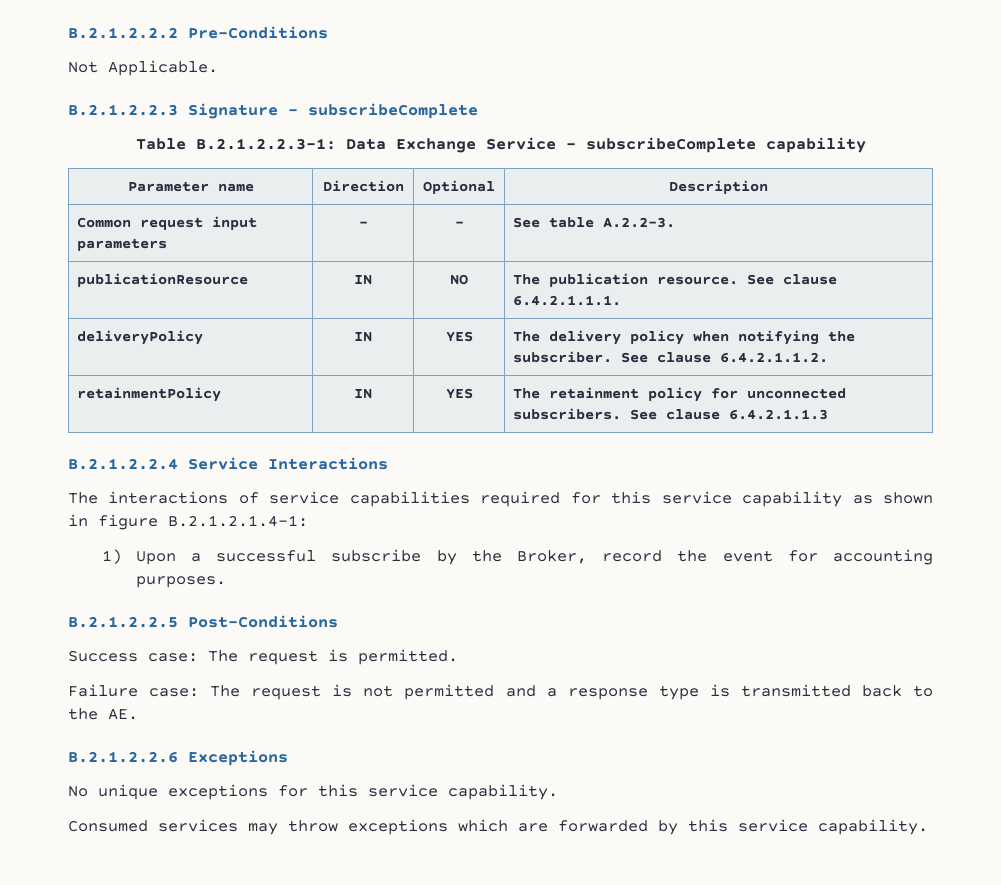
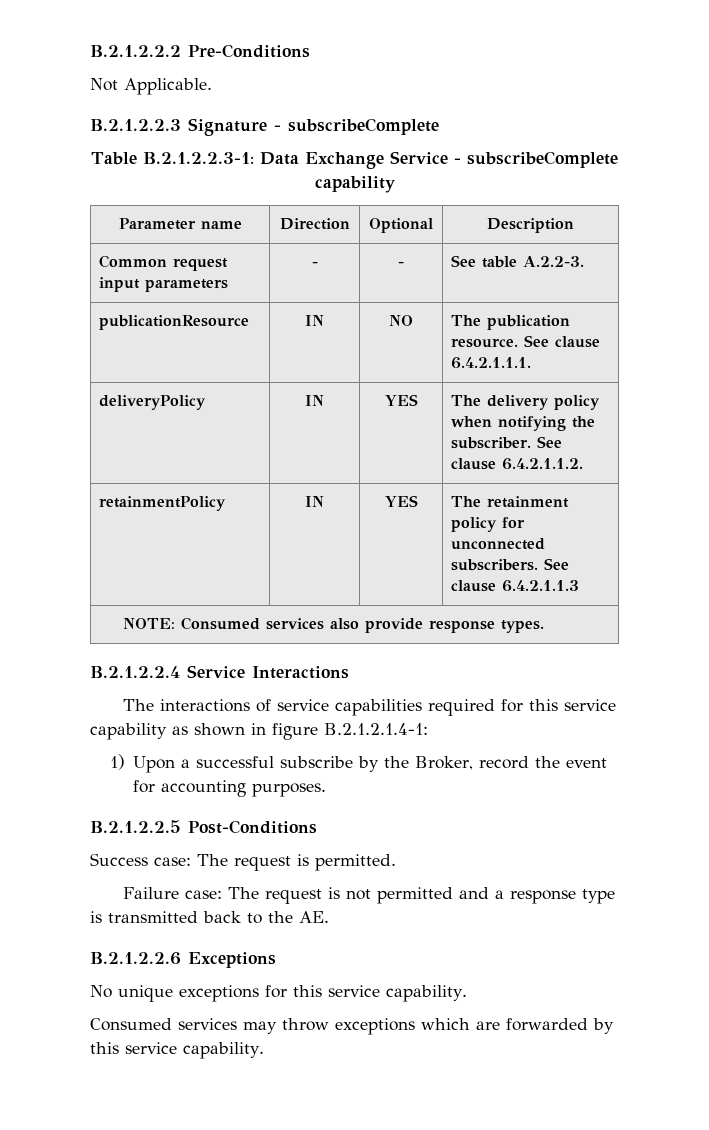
(829, 414) none -> [122,617,544,633] // NOTE: Consumed services also provide response types.

